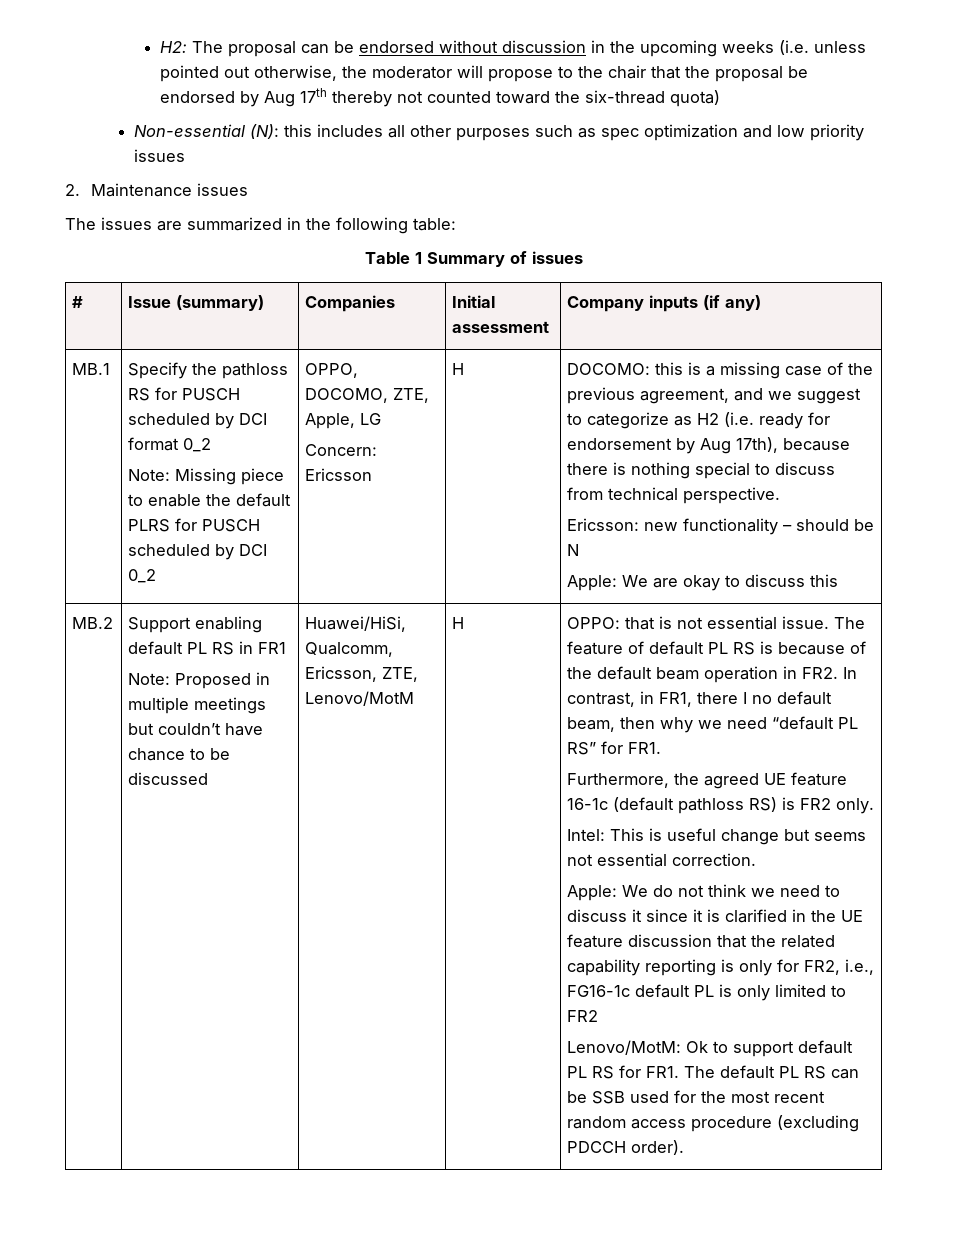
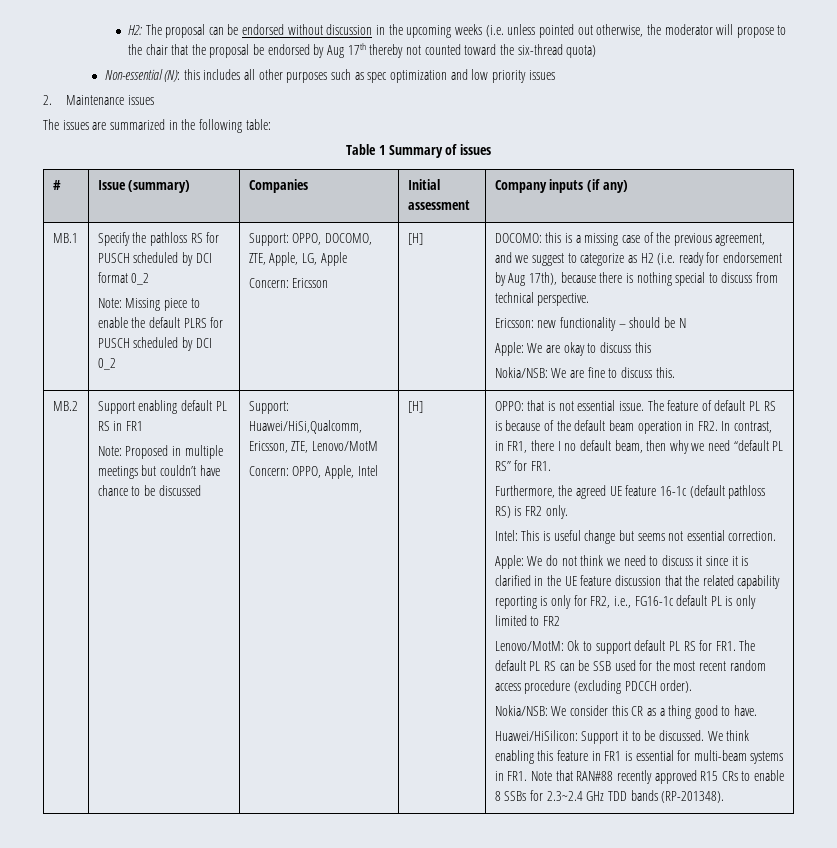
(157, 576) none -> [248,233,289,246] Support:
[360,413,382,425] LG -> [301,252,347,266] LG, Apple
[452,363,465,375] H -> [407,233,423,245] [H]
(839, 580) none -> [494,367,675,378] // Nokia/NSB: We are fine to discuss this.
[305,616,407,632] [305,642,394,657] Huawei/HiSi, Qualcomm, -> [248,401,289,414] [248,420,362,434] Support: Huawei/HiSi,Qualcomm,
[452,617,465,629] | H -> [248,465,378,479] [407,401,423,413] // Concern: OPPO, Apple, Intel | [H]
(685, 1147) none -> [494,705,758,719] [494,730,750,744] [494,750,784,764] [494,770,785,784] [494,790,725,803] // Nokia/NSB: We consider this CR as a thing good to have. // Huawei/HiSilicon: Support it to be discussed. We think enabling this feature in FR1 is essential for multi-beam systems in FR1. Note that RAN#88 recently approved R15 CRs to enable 8 SSBs for 2.3~2.4 GHz TDD bands (RP-201348).

